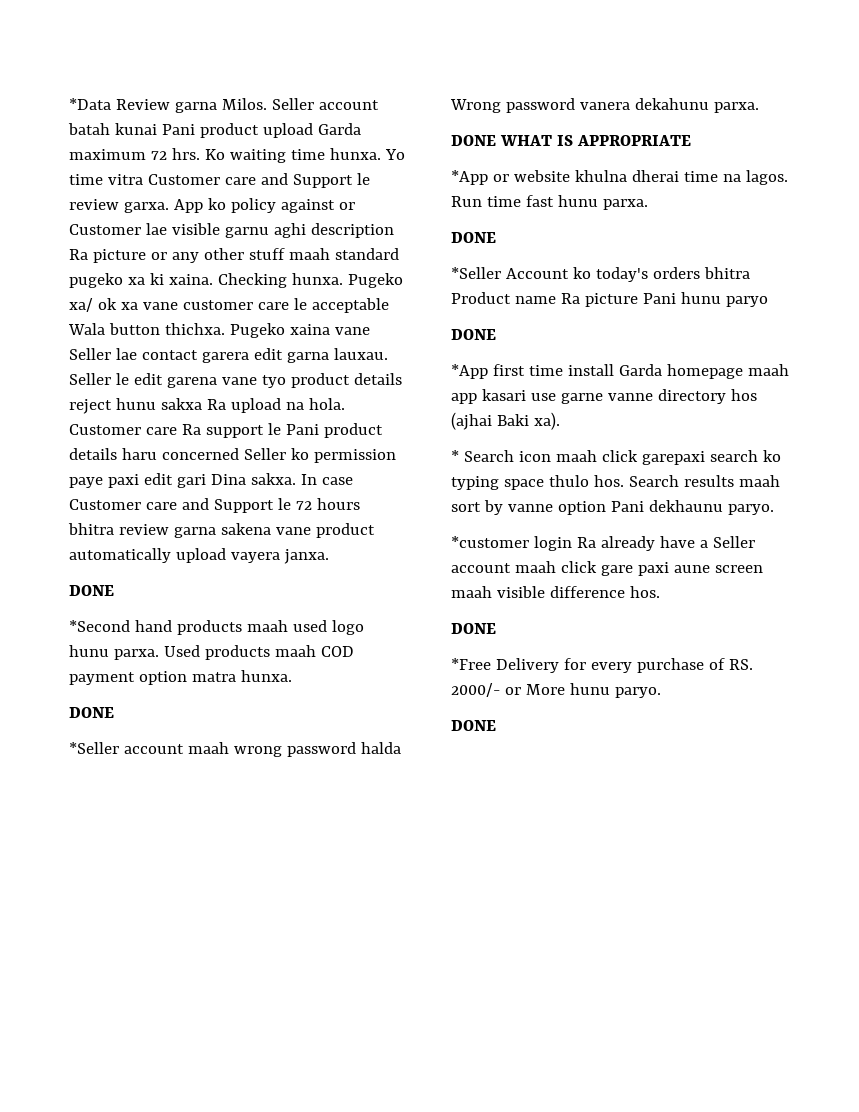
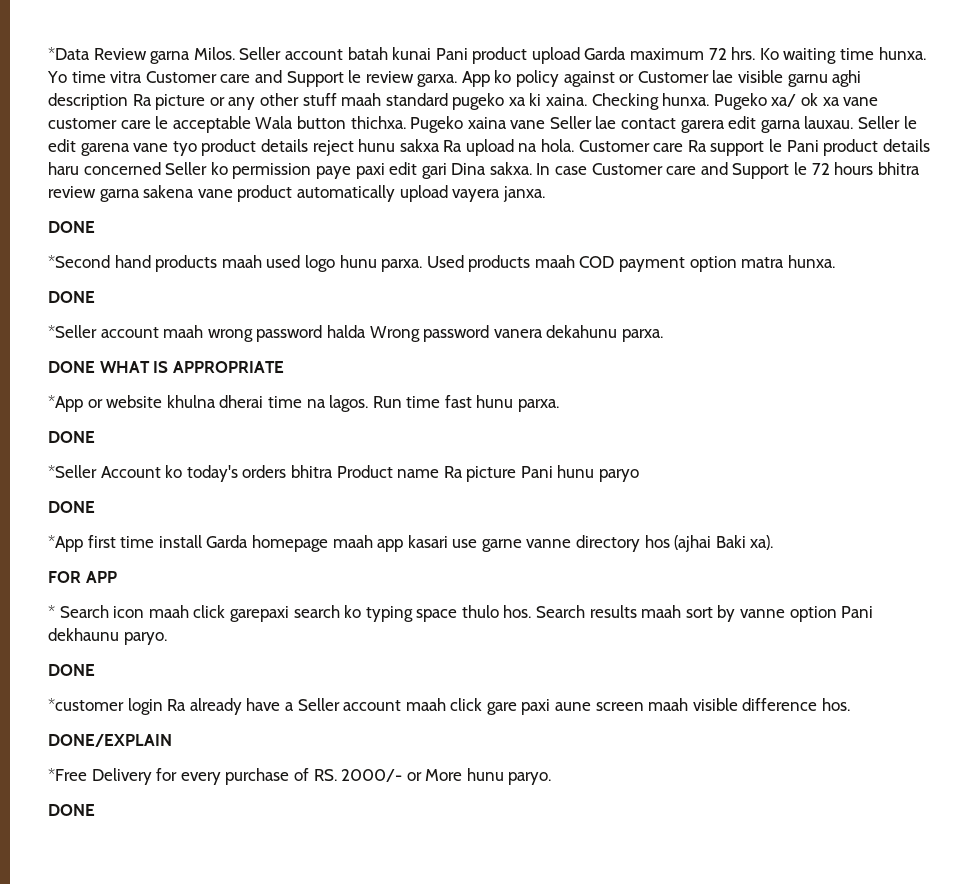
(560, 421) none -> [48,571,117,583] // FOR APP
(774, 509) none -> [48,664,95,676] // DONE
[451,623,496,634] DONE -> [48,734,172,747] DONE/EXPLAIN

